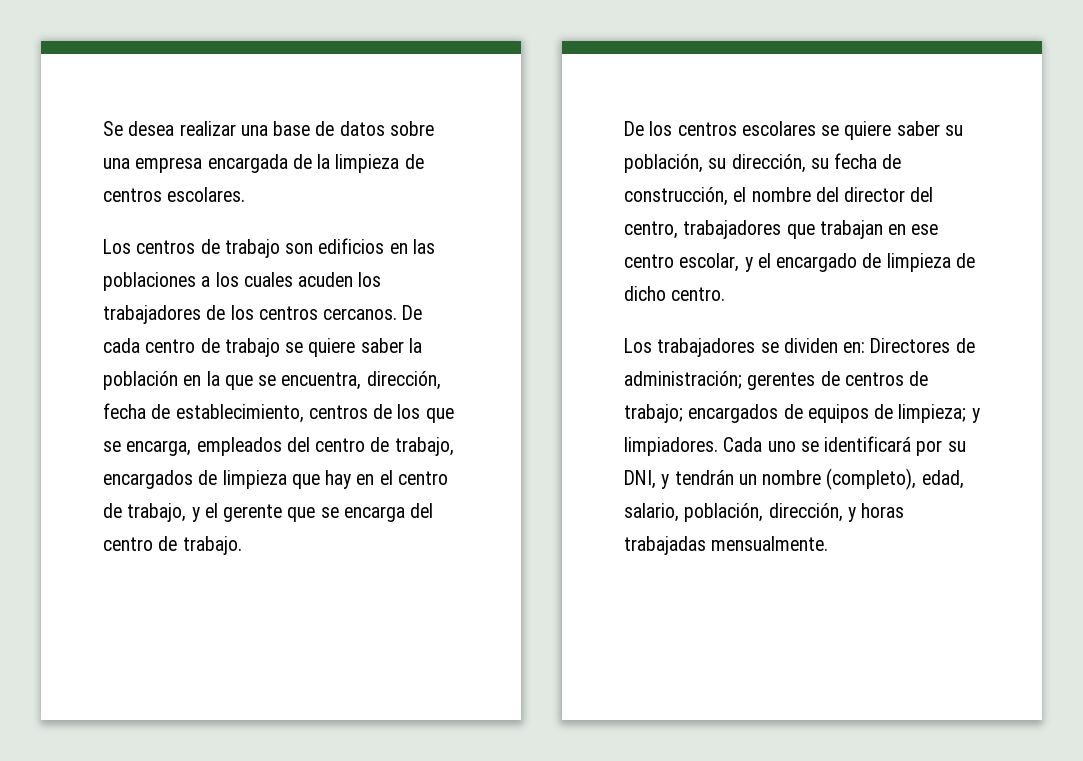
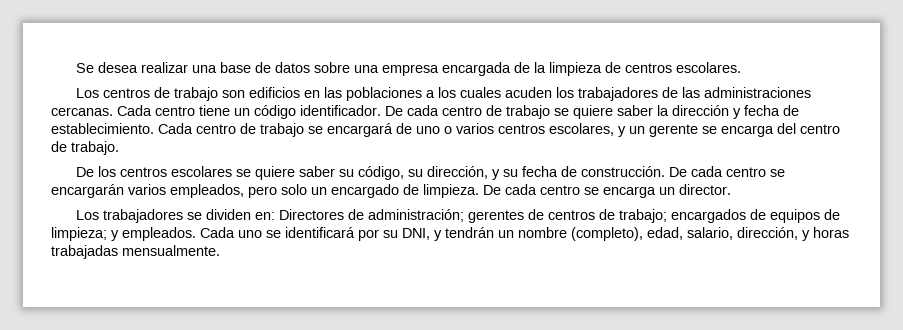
[230,305,398,320] los centros cercanos. -> [682,87,812,98] [51,105,381,119] las administraciones cercanas. Cada centro tiene un código identificador.
[103,371,441,390] [103,403,454,423] [103,437,454,456] [103,470,448,489] [103,503,316,522] población en la que se encuentra, dirección, fecha de establecimiento, centros de los que se encarga, empleados del centro de trabajo, encargados de limpieza que hay en el centro de trabajo, y el gerente que -> [672,105,799,119] [51,123,698,137] dirección y fecha de establecimiento. Cada centro de trabajo se encargará de uno o varios centros escolares, y un gerente
[624,154,703,173] población, -> [358,166,405,180] código,
(806, 163) none -> [492,169,501,180] y
[624,187,934,206] [624,220,939,239] [624,253,975,272] [624,286,726,301] construcción, el nombre del director del centro, trabajadores que trabajan en ese centro escolar, y el encargado de limpieza de dicho centro. -> [581,166,786,177] [51,184,731,198] construcción. De cada centro se encargarán varios empleados, pero solo un encargado de limpieza. De cada centro se encarga un director.
[624,437,718,456] limpiadores. -> [122,227,196,241] empleados.
[684,503,764,522] población, -> (733, 233) none

